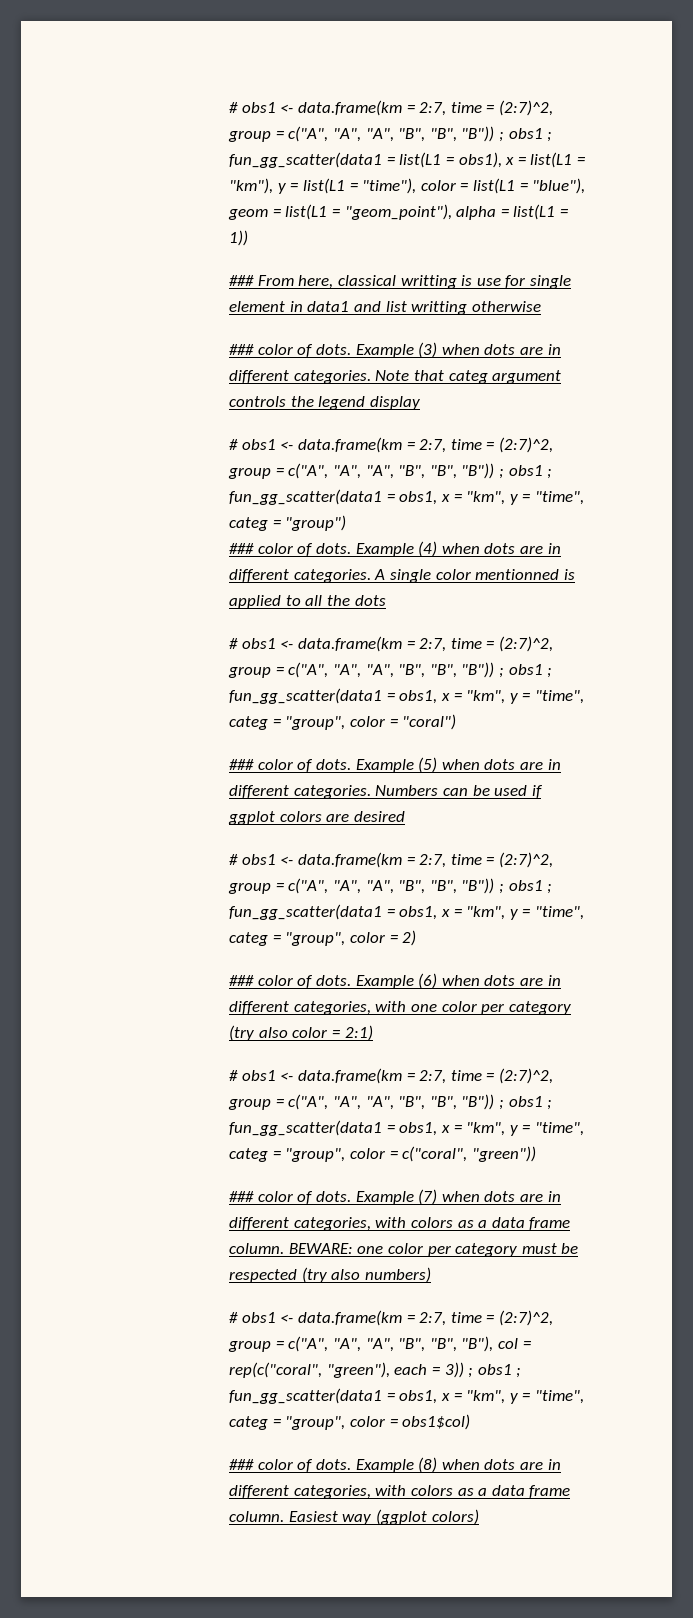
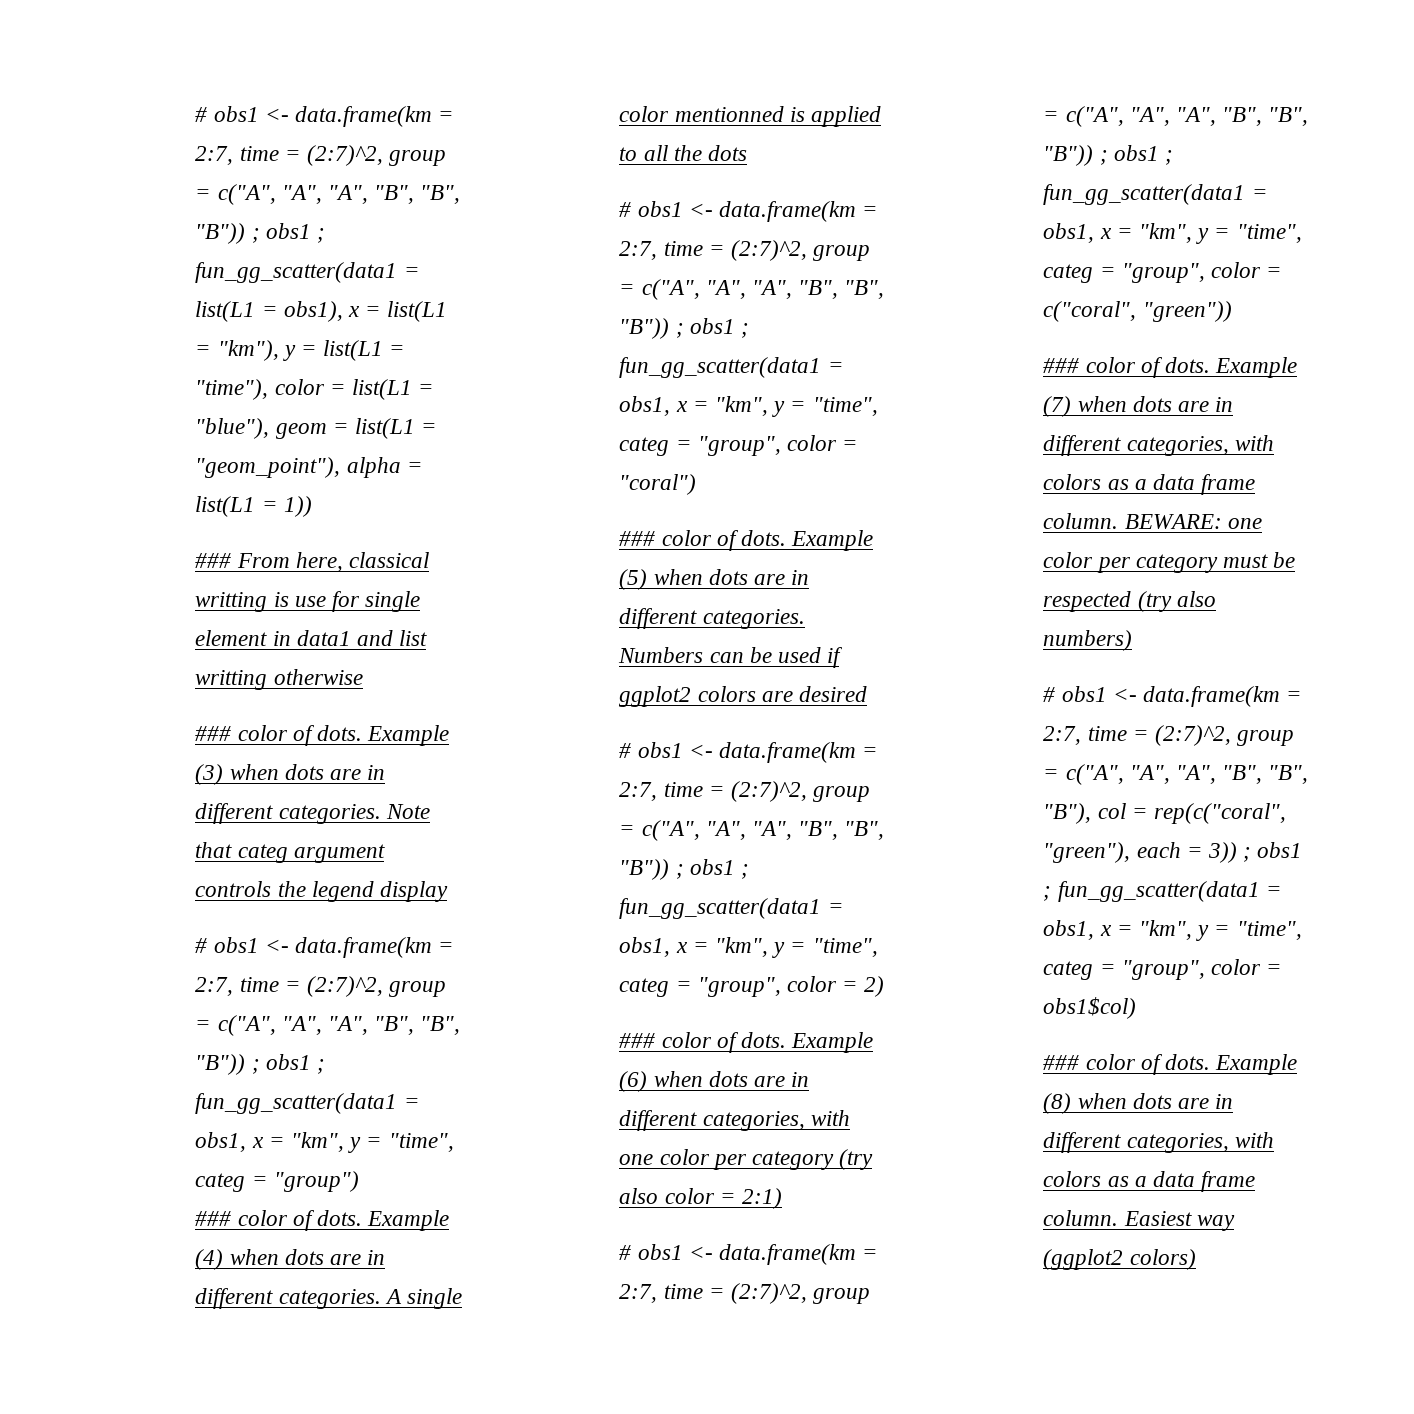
[228,811,276,825] ggplot -> [619,686,692,707] ggplot2
[376,1509,428,1525] (ggplot -> [1043,1249,1124,1270] (ggplot2

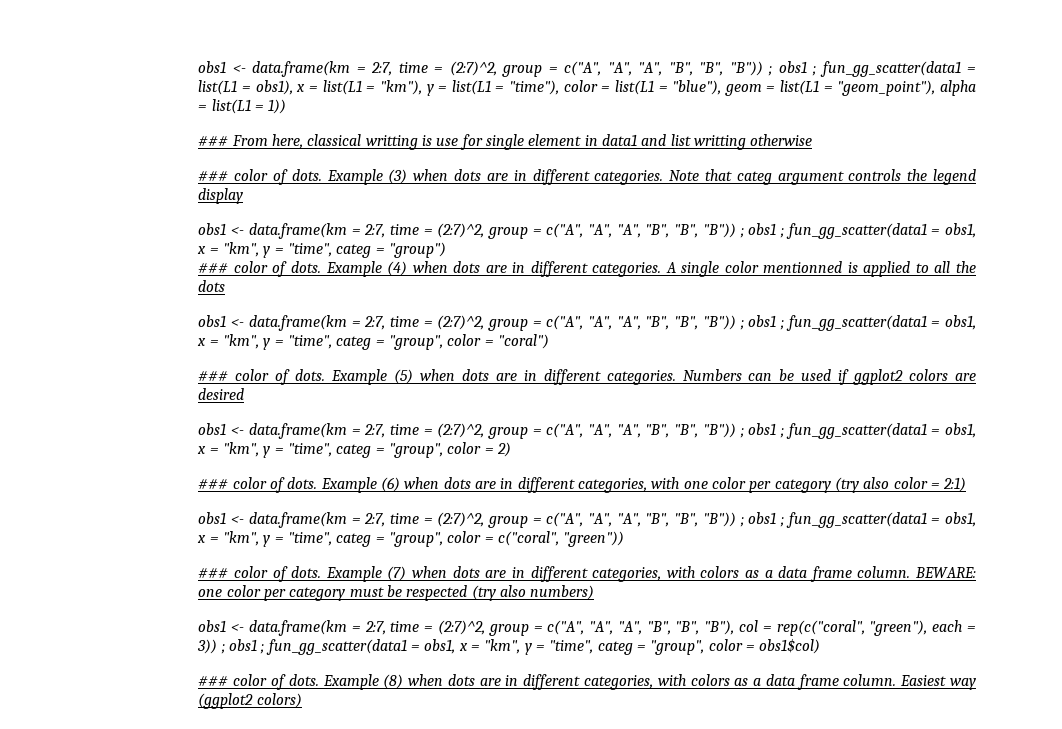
[195,107,208,122] # -> (198, 67) none
[195,938,208,953] # -> (244, 196) none
[619,202,632,217] # -> (226, 286) none
[619,743,632,758] # -> (245, 394) none
[619,1245,632,1260] # -> (967, 484) none
[1043,687,1056,702] # -> (595, 592) none

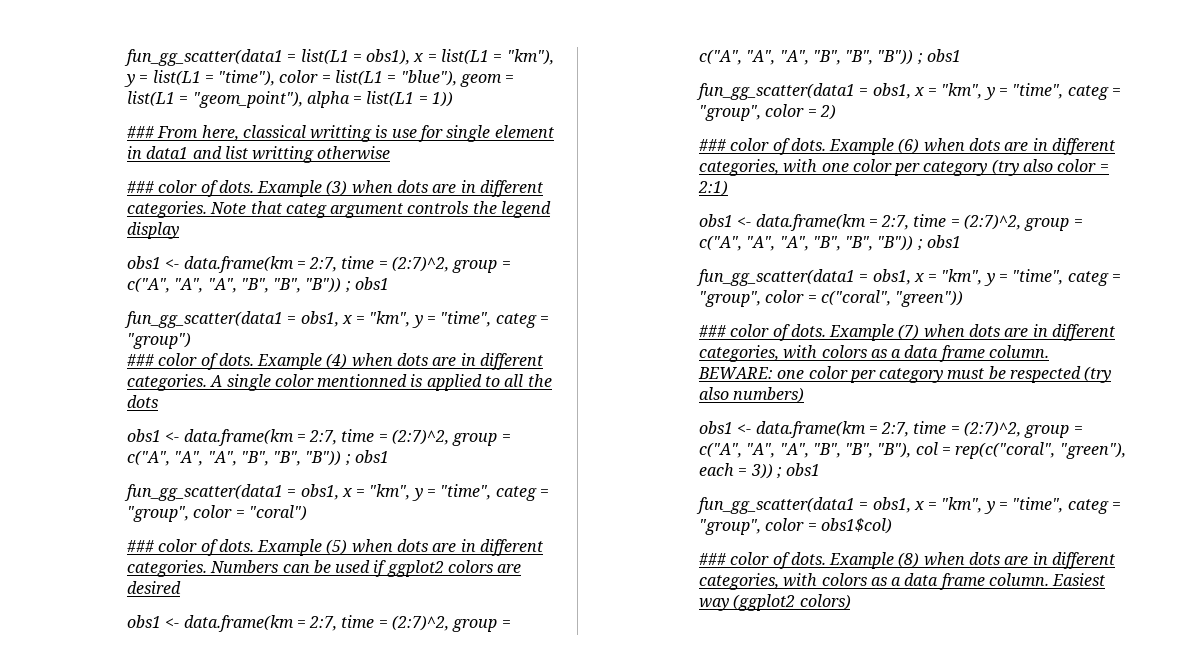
[198,61,817,77] obs1 <- data.frame(km = 2:7, time = (2:7)^2, group = c("A", "A", "A", "B", "B", "B")) ; obs1 ; -> (123, 57) none
[779,228,784,238] ; -> (390, 283) //
[779,320,784,330] ; -> (390, 456) //
[779,428,784,438] ; -> (962, 55) //
[779,517,784,527] ; -> (962, 241) //
[260,644,265,654] ; -> (821, 469) //

